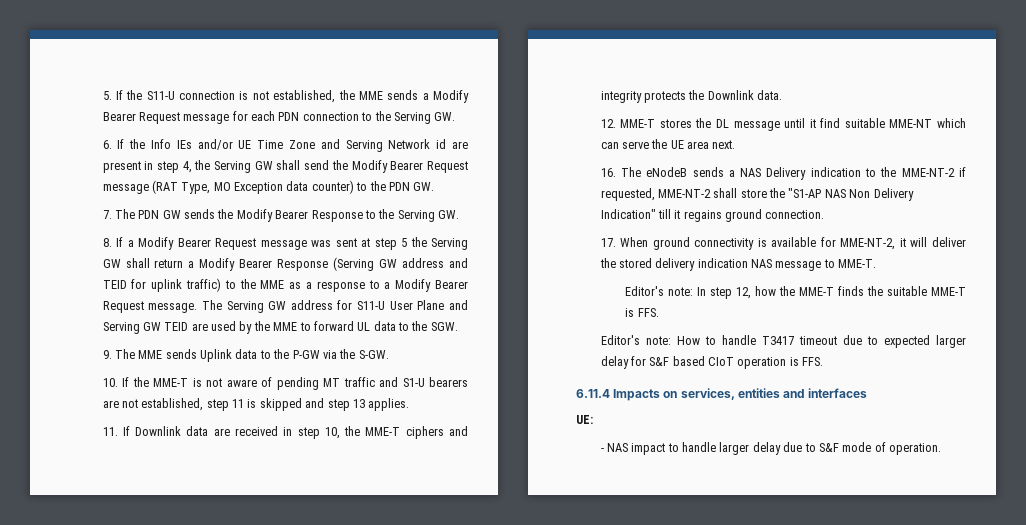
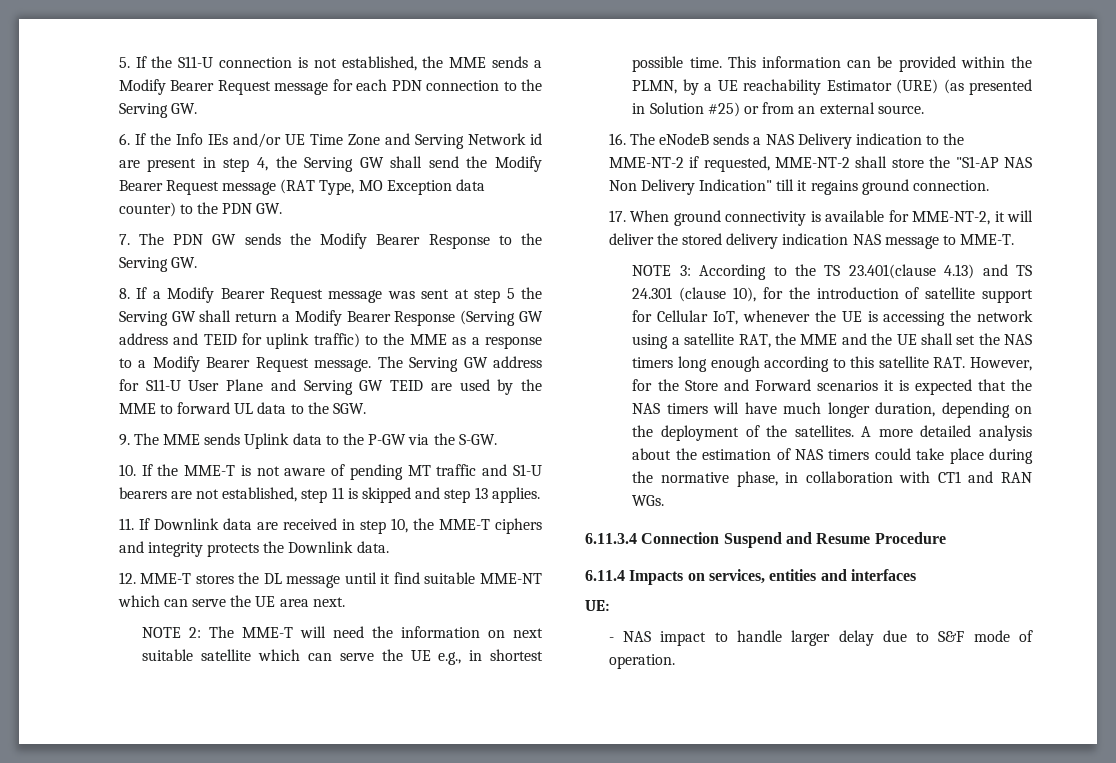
(736, 144) none -> [142,626,543,638] [142,649,544,665] [632,56,1032,72] [632,79,1032,95] [632,102,924,117] // NOTE 2: The MME-T will need the information on next suitable satellite which can serve the UE e.g., in shortest possible time. This information can be provided within the PLMN, by a UE reachability Estimator (URE) (as presented in Solution #25) or from an external source.
[625,286,966,299] [625,308,659,317] [600,335,966,348] [600,356,824,369] Editor's note: In step 12, how the MME-T finds the suitable MME-T is FFS. // Editor's note: How to handle T3417 timeout due to expected larger delay for S&F based CIoT operation is FFS. -> [632,264,1032,280] [632,287,1033,303] [632,310,1033,326] [632,333,1032,349] [632,356,1032,372] [632,379,1032,395] [632,402,1032,418] [632,425,1032,441] [632,448,1033,464] [632,471,1032,487] [632,495,665,506] [585,532,946,548] NOTE 3: According to the TS 23.401(clause 4.13) and TS 24.301 (clause 10), for the introduction of satellite support for Cellular IoT, whenever the UE is accessing the network using a satellite RAT, the MME and the UE shall set the NAS timers long enough according to this satellite RAT. However, for the Store and Forward scenarios it is expected that the NAS timers will have much longer duration, depending on the deployment of the satellites. A more detailed analysis about the estimation of NAS timers could take place during the normative phase, in collaboration with CT1 and RAN WGs. // 6.11.3.4 Connection Suspend and Resume Procedure

